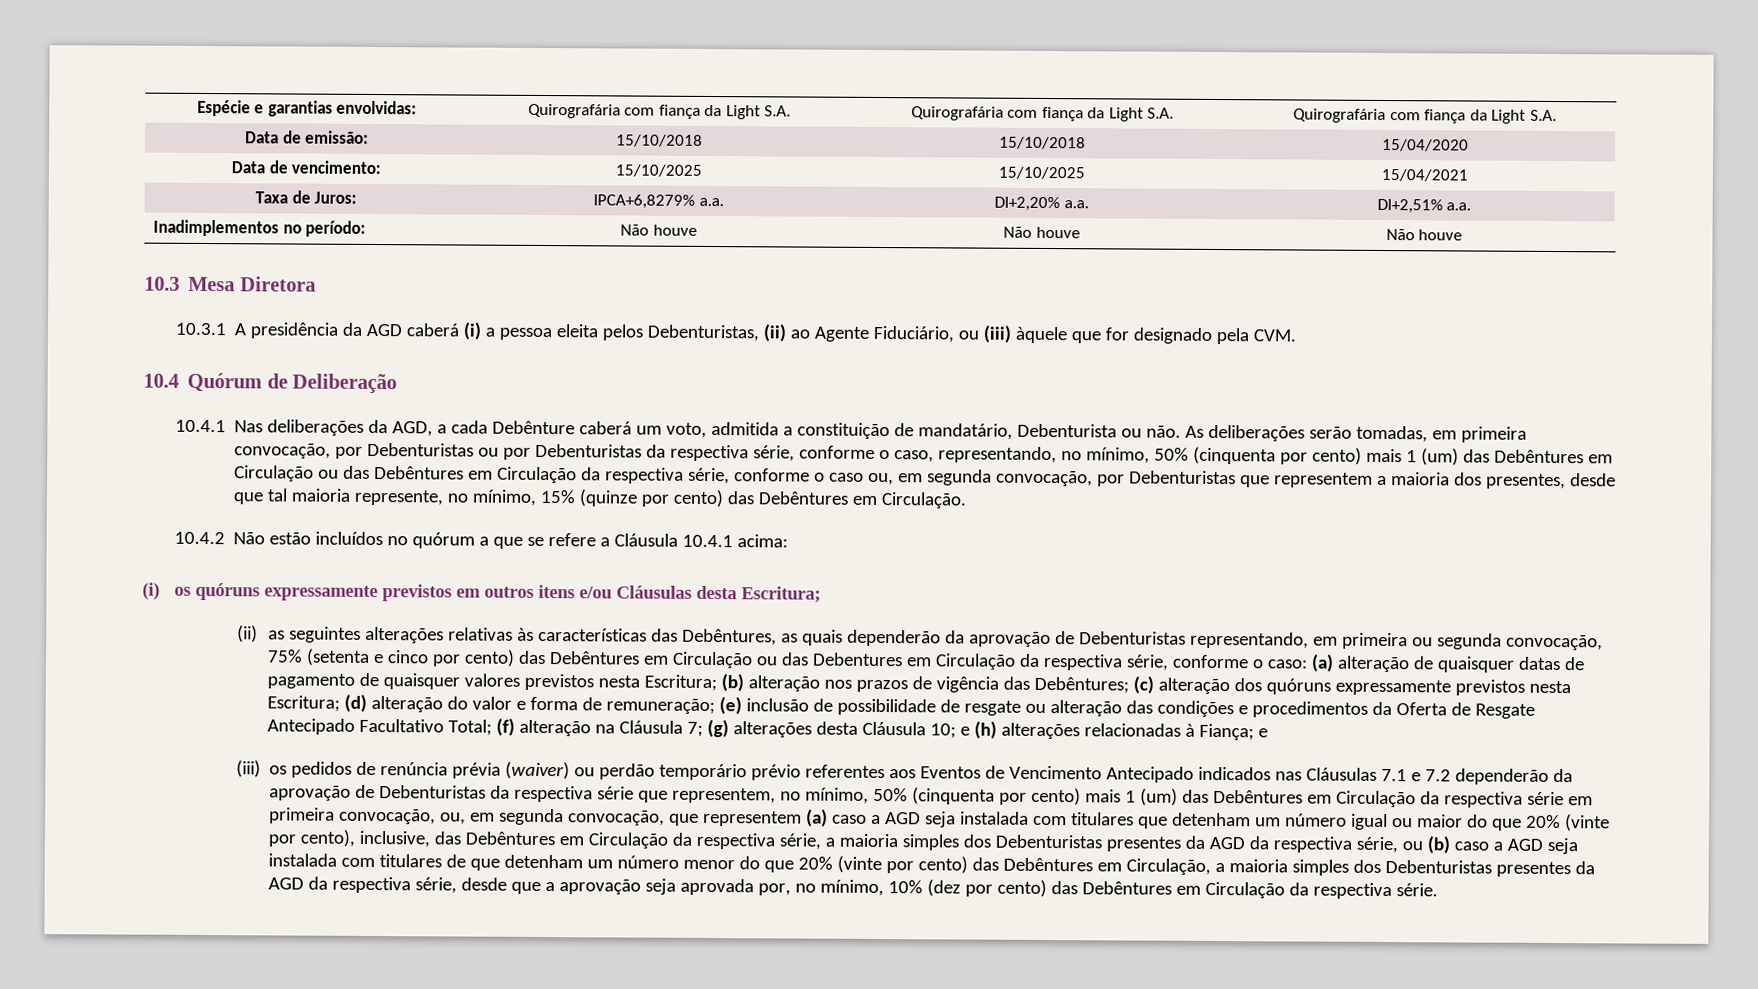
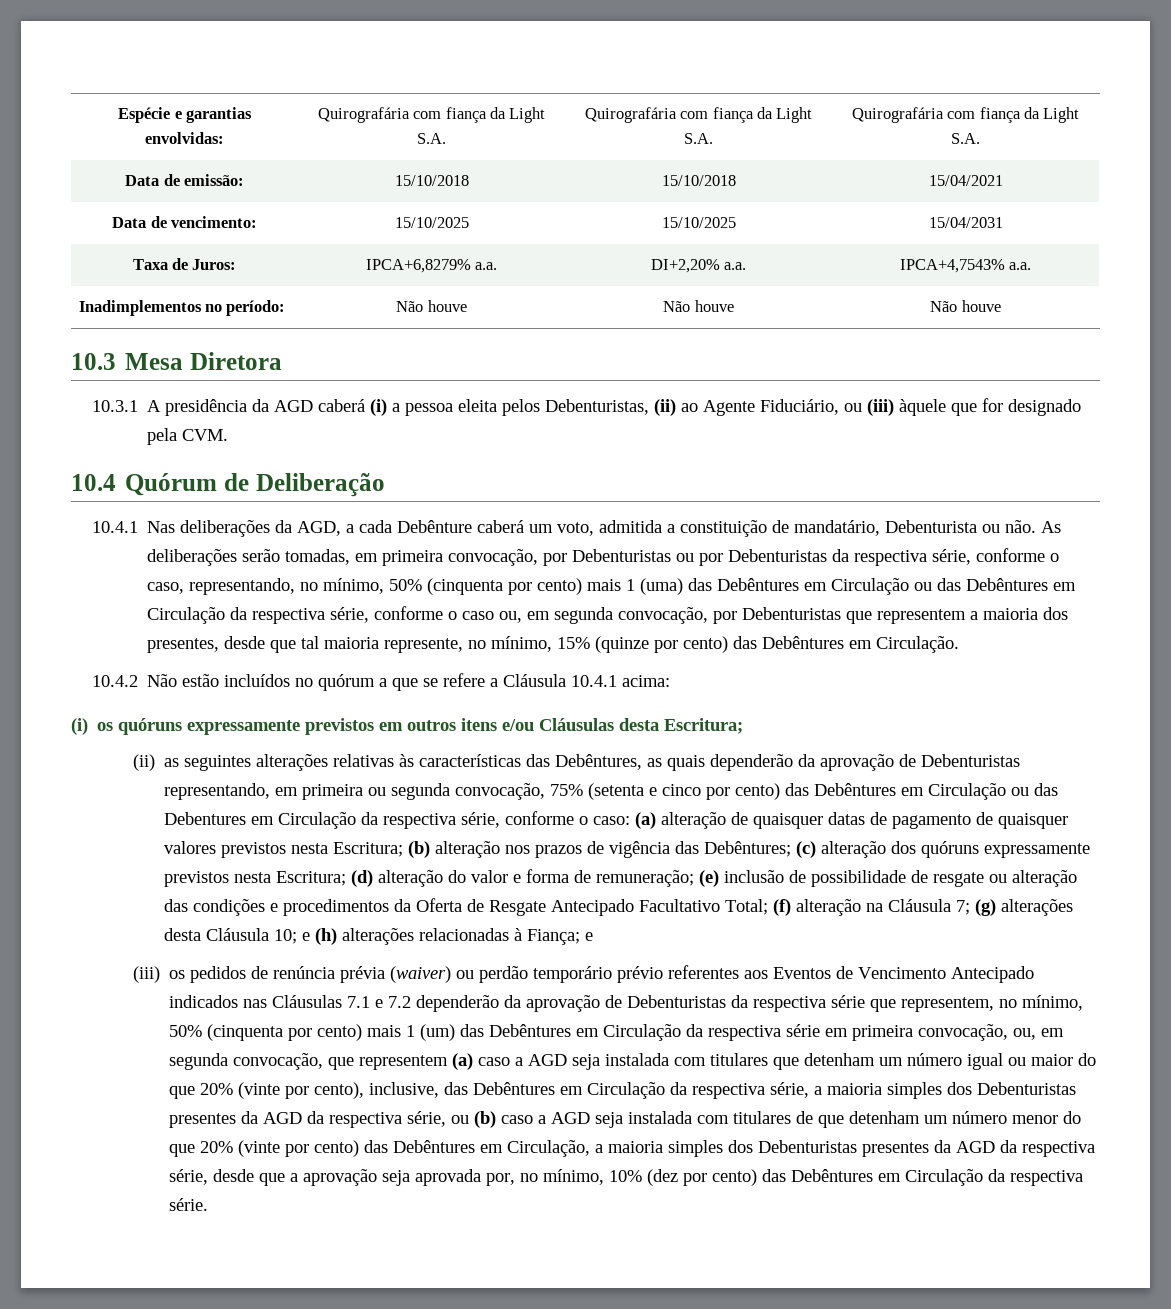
[1381,138,1469,152] 15/04/2020 -> [928,175,1003,186] 15/04/2021
[1380,168,1468,182] 15/04/2021 -> [928,217,1003,228] 15/04/2031
[1376,198,1443,214] DI+2,51% -> [899,259,1005,273] IPCA+4,7543%
[1420,448,1459,466] (um) -> [639,578,683,595] (uma)

